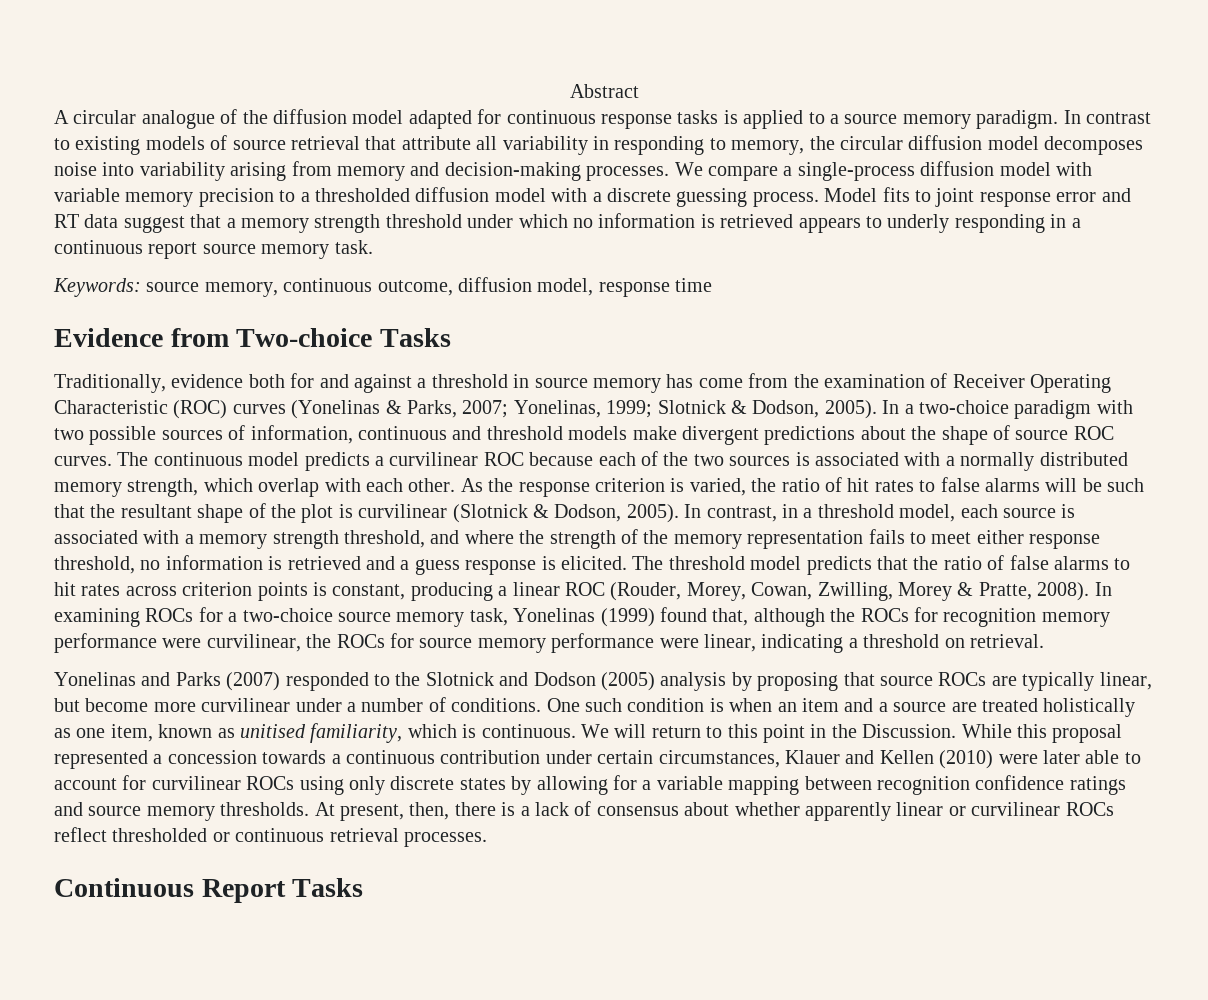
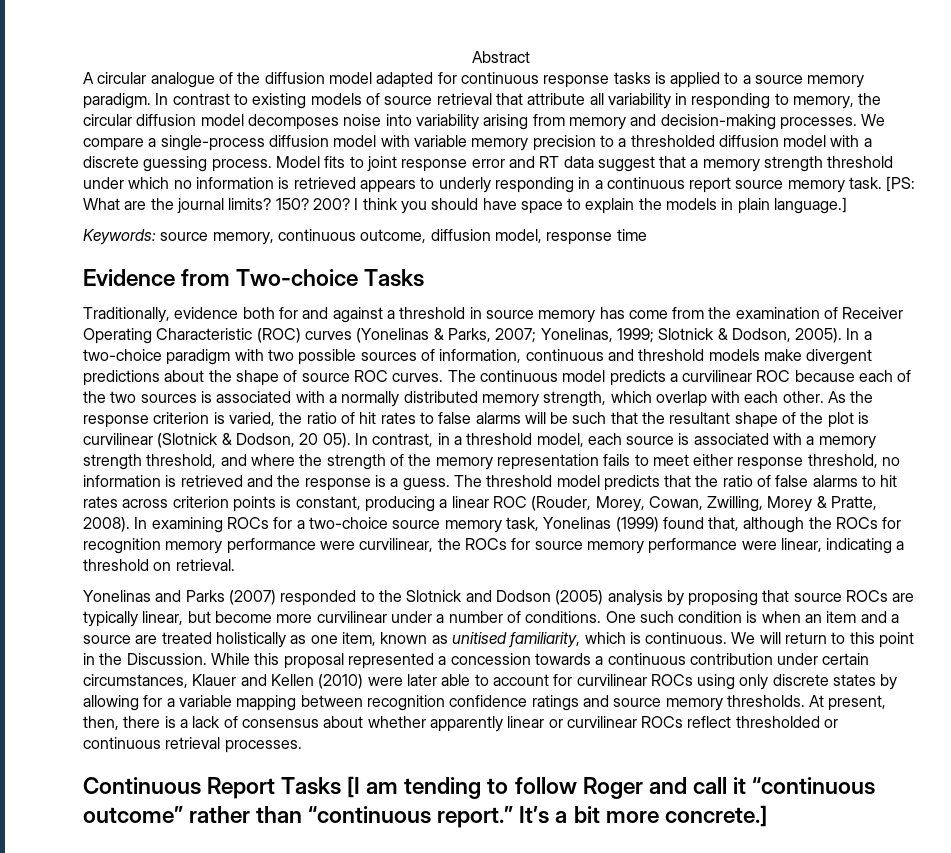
(373, 247) none -> [886,176,916,192] [83,197,848,214] [PS: What are the journal limits? 150? 200? I think you should have space to explain the models in plain language.]
[626,504,679,523] 2005). -> [299,433,351,448] 20 05).
[400,556,627,575] a guess response is elicited. -> [277,475,450,491] the response is a guess.
(364, 887) none -> [347,776,875,799] [83,805,767,828] [I am tending to follow Roger and call it “continuous outcome” rather than “continuous report.” It’s a bit more concrete.]

